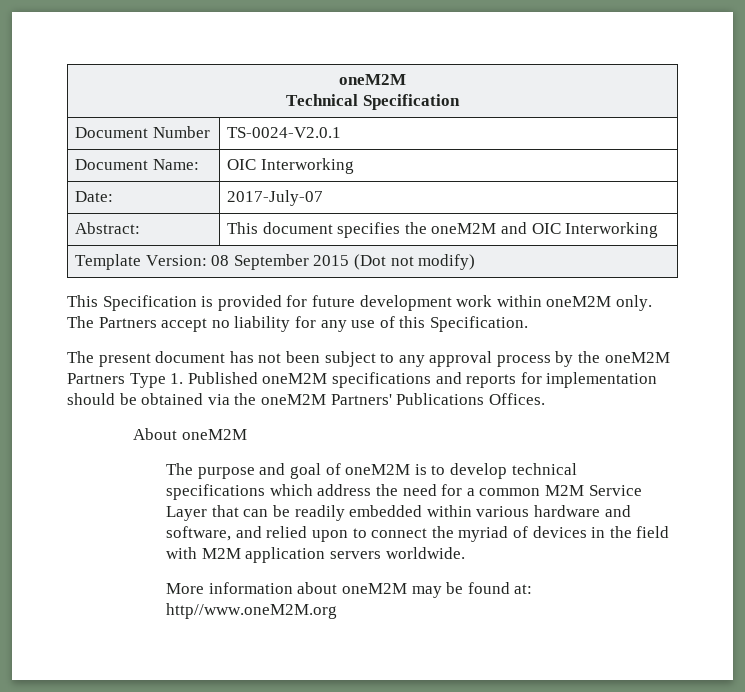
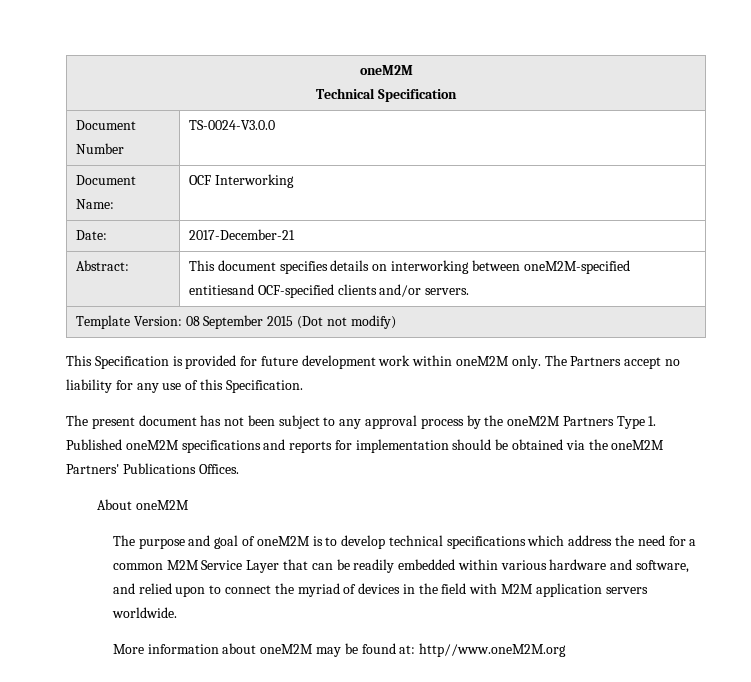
[227,127,342,138] TS-0024-V2.0.1 -> [189,120,276,130] TS-0024-V3.0.0
[227,159,257,170] OIC -> [189,175,212,185] OCF
[227,190,324,206] 2017-July-07 -> [189,229,296,240] 2017-December-21
[404,222,659,238] the oneM2M and OIC Interworking -> [330,260,630,274] [189,284,470,298] details on interworking between oneM2M-specified entitiesand OCF-specified clients and/or servers.

